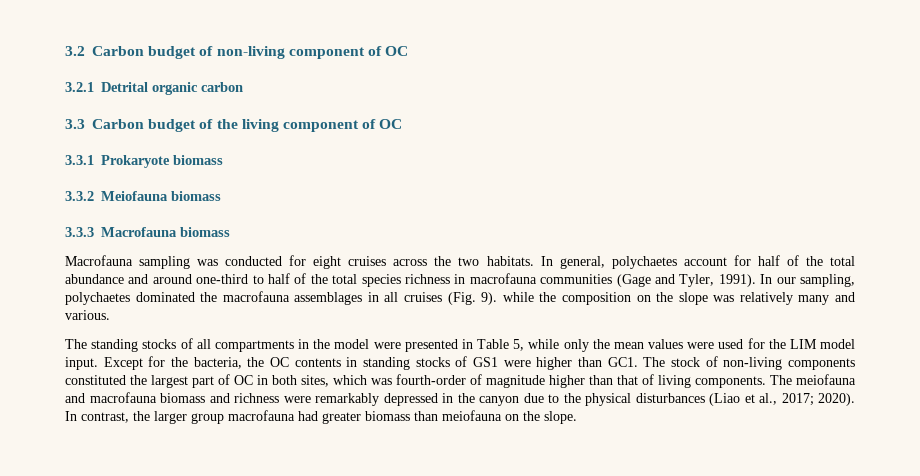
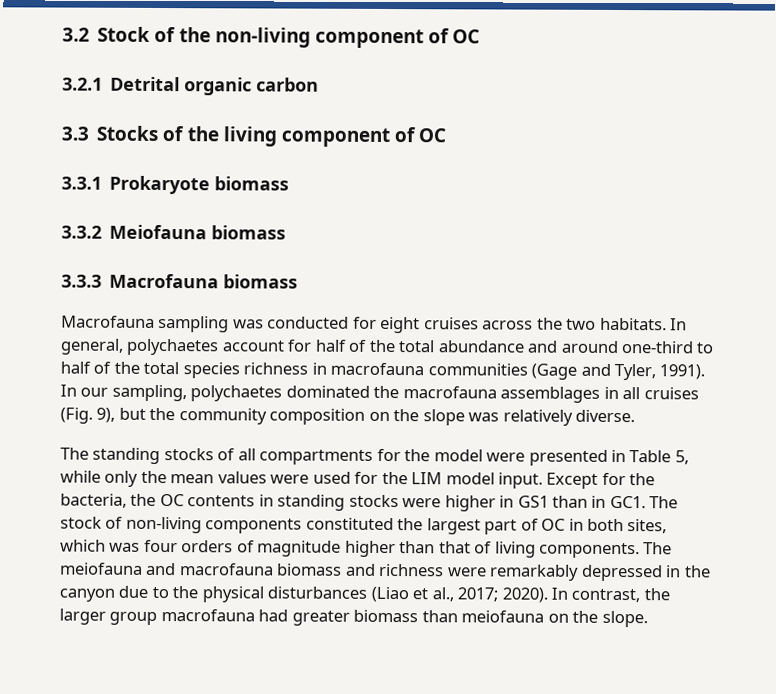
[92,46,214,59] Carbon budget of -> [97,26,211,43] Stock of the
[92,119,197,132] Carbon budget -> [96,125,159,141] Stocks
[481,292,557,305] 9). while the -> [96,407,267,425] 9), but the community
[798,292,855,305] [65,310,110,320] many and various. -> [575,409,636,423] diverse.
[298,339,309,349] in -> [376,448,401,462] for
[455,356,603,370] of GS1 were higher than -> [402,495,607,512] were higher in GS1 than in
[396,374,466,385] fourth-order -> [143,539,234,553] four orders

